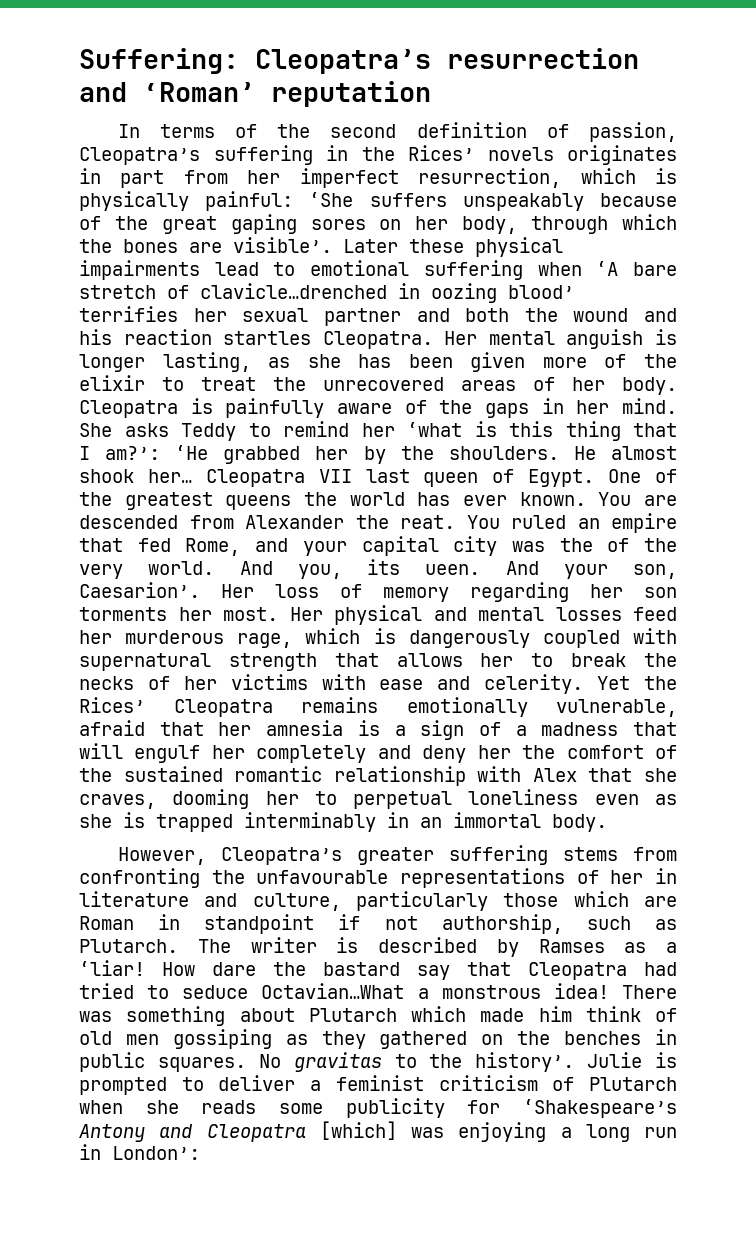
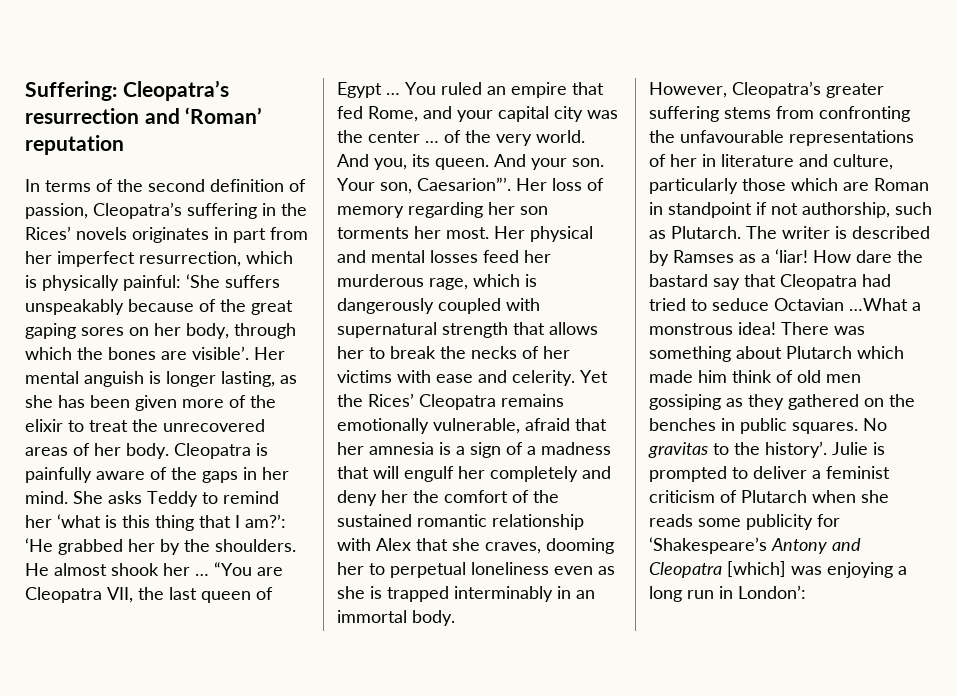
[343,237,563,257] [79,260,677,280] [79,283,574,303] [79,306,677,326] [79,329,433,349] Later these physical impairments lead to emotional suffering when ‘A bare stretch of clavicle…drenched in oozing blood’ terrifies her sexual partner and both the wound and his reaction startles Cleopatra. -> (249, 353) none
[147,469,678,487] [79,492,677,510] [79,515,455,529] her… Cleopatra VII last queen of Egypt. One of the greatest queens the world has ever known. You are descended from Alexander the reat. -> [163,562,283,576] [25,587,273,603] [337,82,400,98] her … “You are Cleopatra VII, the last queen of Egypt …
(593, 545) none -> [368,131,439,143] center …
[425,564,481,575] ueen. -> [435,158,489,170] queen.
[633,564,677,579] [79,582,200,598] son, Caesarion’. -> [572,158,604,167] [337,177,511,194] son. Your son, Caesarion”’.
[261,983,405,999] Octavian…What -> [774,298,908,311] Octavian …What

